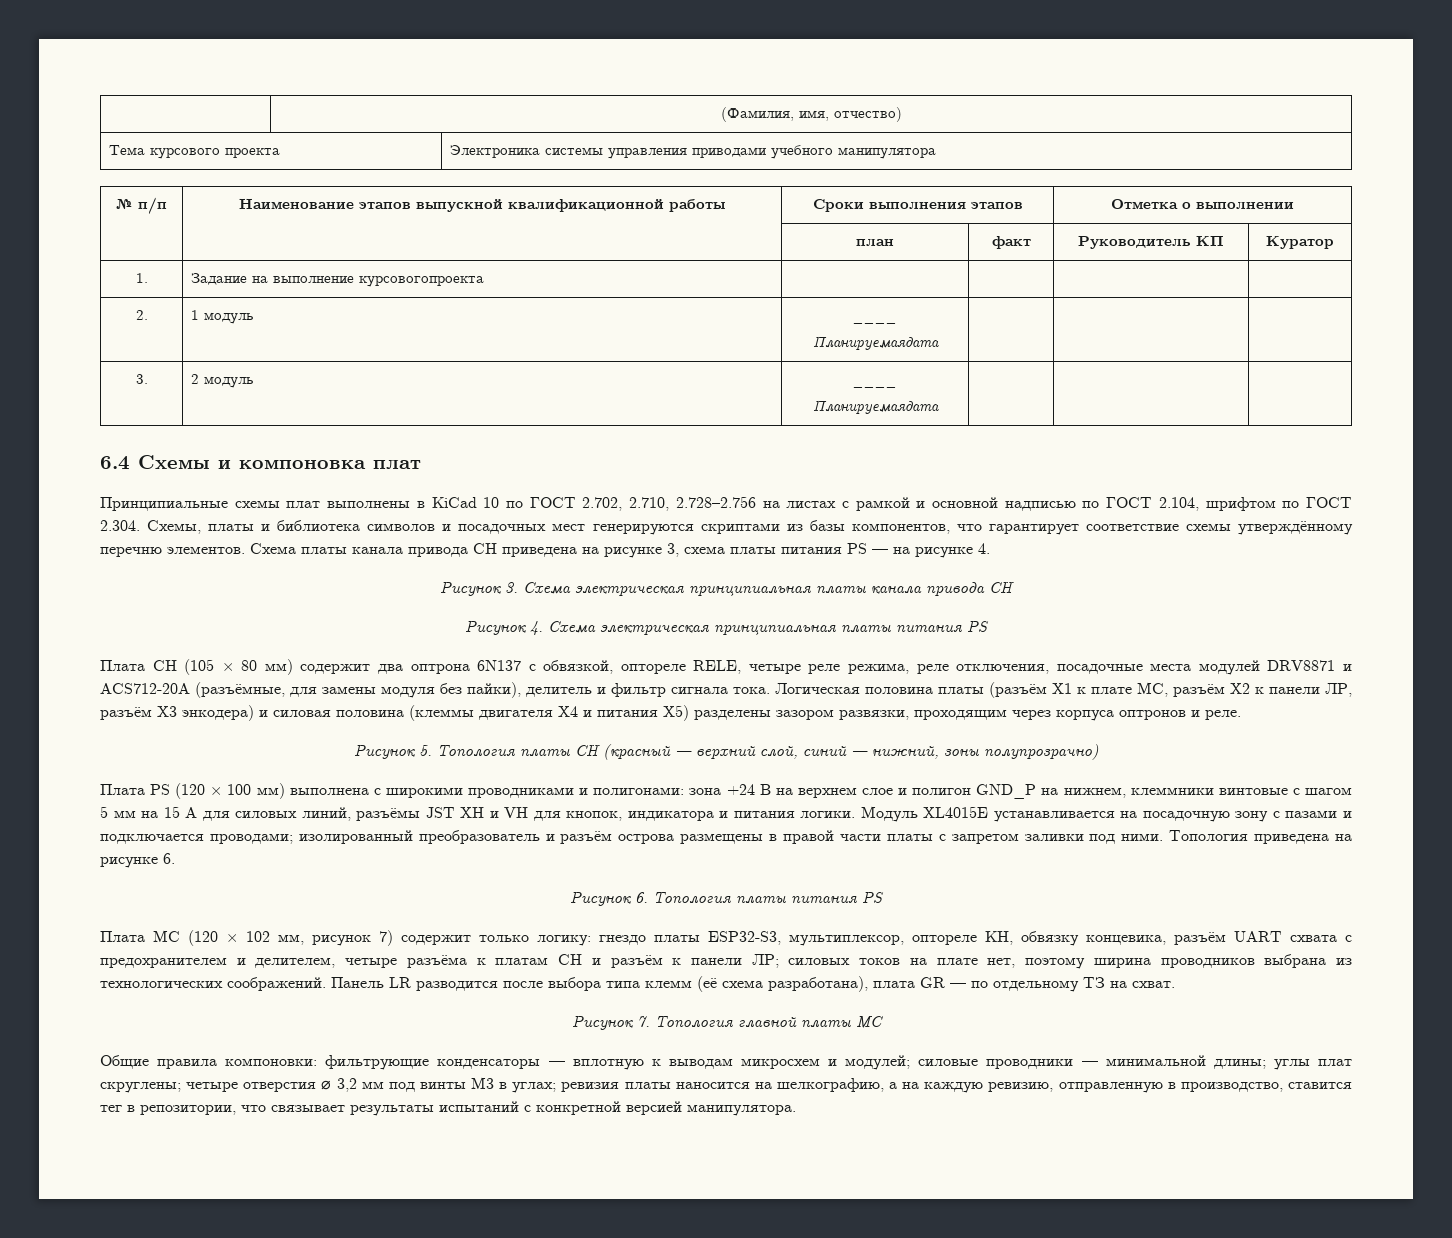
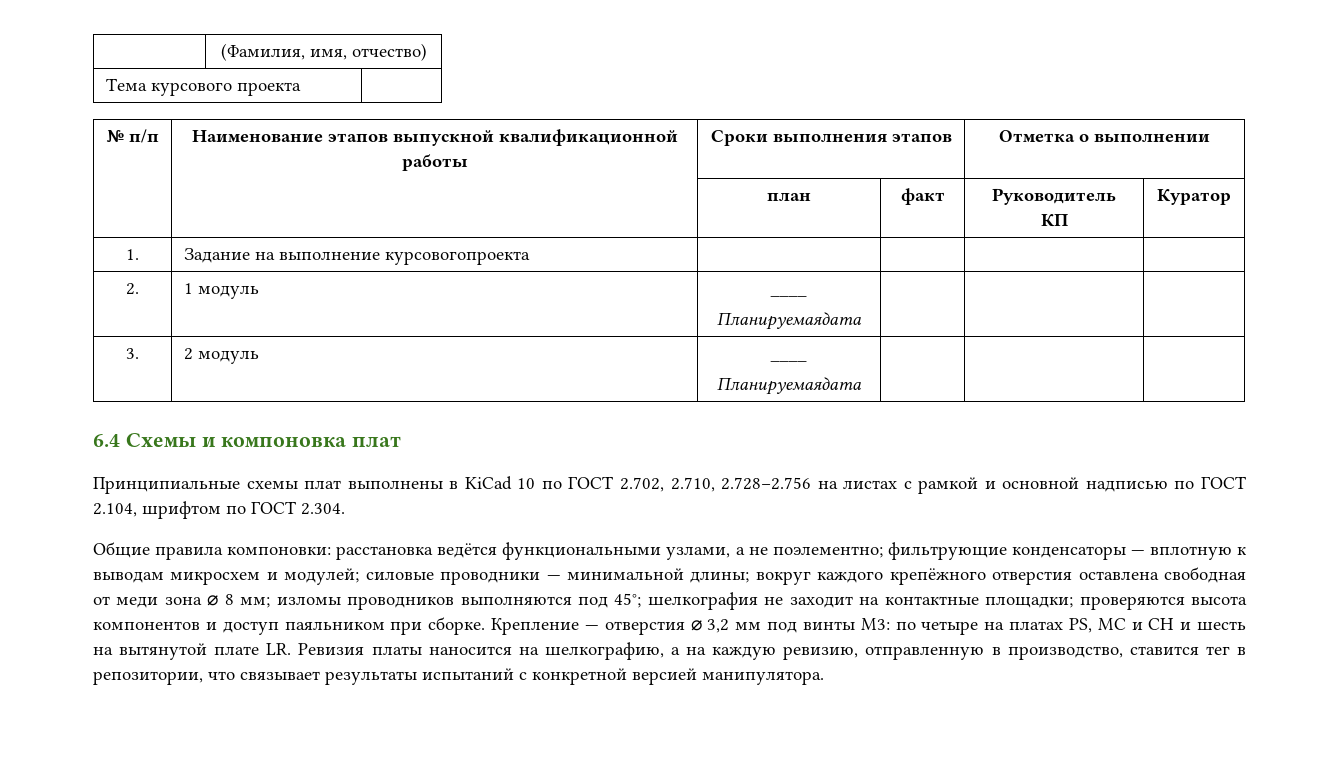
[449,145,936,159] Электроника системы управления приводами учебного манипулятора -> (302, 89) none
[147,520,1353,535] [100,543,990,558] [440,581,1014,597] [465,620,989,636] [100,659,1352,675] [100,682,1352,698] [100,705,1241,721] [353,744,1099,760] [100,783,1352,799] [100,806,1352,822] [100,830,1353,844] [100,853,175,868] [570,891,884,906] [100,930,1352,946] [100,954,1353,969] [100,976,1175,992] [571,1015,883,1030] [100,1055,318,1069] Схемы, платы и библиотека символов и посадочных мест генерируются скриптами из базы компонентов, что гарантирует соответствие схемы утверждённому перечню элементов. Схема платы канала привода CH приведена на рисунке 3, схема платы питания PS — на рисунке 4. // Рисунок 3. Схема электрическая принципиальная платы канала привода CH // Рисунок 4. Схема электрическая принципиальная платы питания PS // Плата CH (105 × 80 мм) содержит два оптрона 6N137 с обвязкой, оптореле RELE, четыре реле режима, реле отключения, посадочные места модулей DRV8871 и ACS712-20A (разъёмные, для замены модуля без пайки), делитель и фильтр сигнала тока. Логическая половина платы (разъём X1 к плате MC, разъём X2 к панели ЛР, разъём X3 энкодера) и силовая половина (клеммы двигателя X4 и питания X5) разделены зазором развязки, проходящим через корпуса оптронов и реле. // Рисунок 5. Топология платы CH (красный — верхний слой, синий — нижний, зоны полупрозрачно) // Плата PS (120 × 100 мм) выполнена с широкими проводниками и полигонами: зона +24 В на верхнем слое и полигон GND_P на нижнем, клеммники винтовые с шагом 5 мм на 15 А для силовых линий, разъёмы JST XH и VH для кнопок, индикатора и питания логики. Модуль XL4015E устанавливается на посадочную зону с пазами и подключается проводами; изолированный преобразователь и разъём острова размещены в правой части платы с запретом заливки под ними. Топология приведена на рисунке 6. // Рисунок 6. Топология платы питания PS // Плата MC (120 × 102 мм, рисунок 7) содержит только логику: гнездо платы ESP32-S3, мультиплексор, оптореле KH, обвязку концевика, разъём UART схвата с предохранителем и делителем, четыре разъёма к платам CH и разъём к панели ЛР; силовых токов на плате нет, поэтому ширина проводников выбрана из технологических соображений. Панель LR разводится после выбора типа клемм (её схема разработана), плата GR — по отдельному ТЗ на схват. // Рисунок 7. Топология главной платы MC // Общие правила компоновки: -> [93,542,883,560] // Общие правила компоновки: расстановка ведётся функциональными узлами, а не поэлементно;
[1273,1059,1352,1070] [100,1082,239,1093] углы плат скруглены; четыре -> [755,567,1246,585] [93,592,1247,610] [93,617,599,635] вокруг каждого крепёжного отверстия оставлена свободная от меди зона ⌀ 8 мм; изломы проводников выполняются под 45°; шелкография не заходит на контактные площадки; проверяются высота компонентов и доступ паяльником при сборке. Крепление —
[471,1077,620,1093] М3 в углах; ревизия -> [860,618,1246,635] [93,643,365,660] М3: по четыре на платах PS, MC и CH и шесть на вытянутой плате LR. Ревизия

